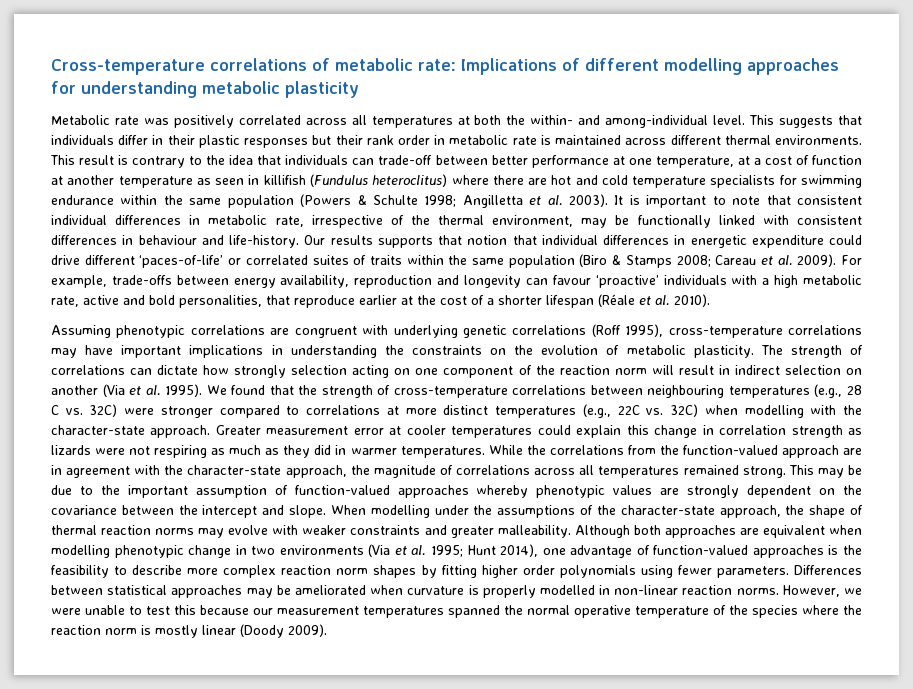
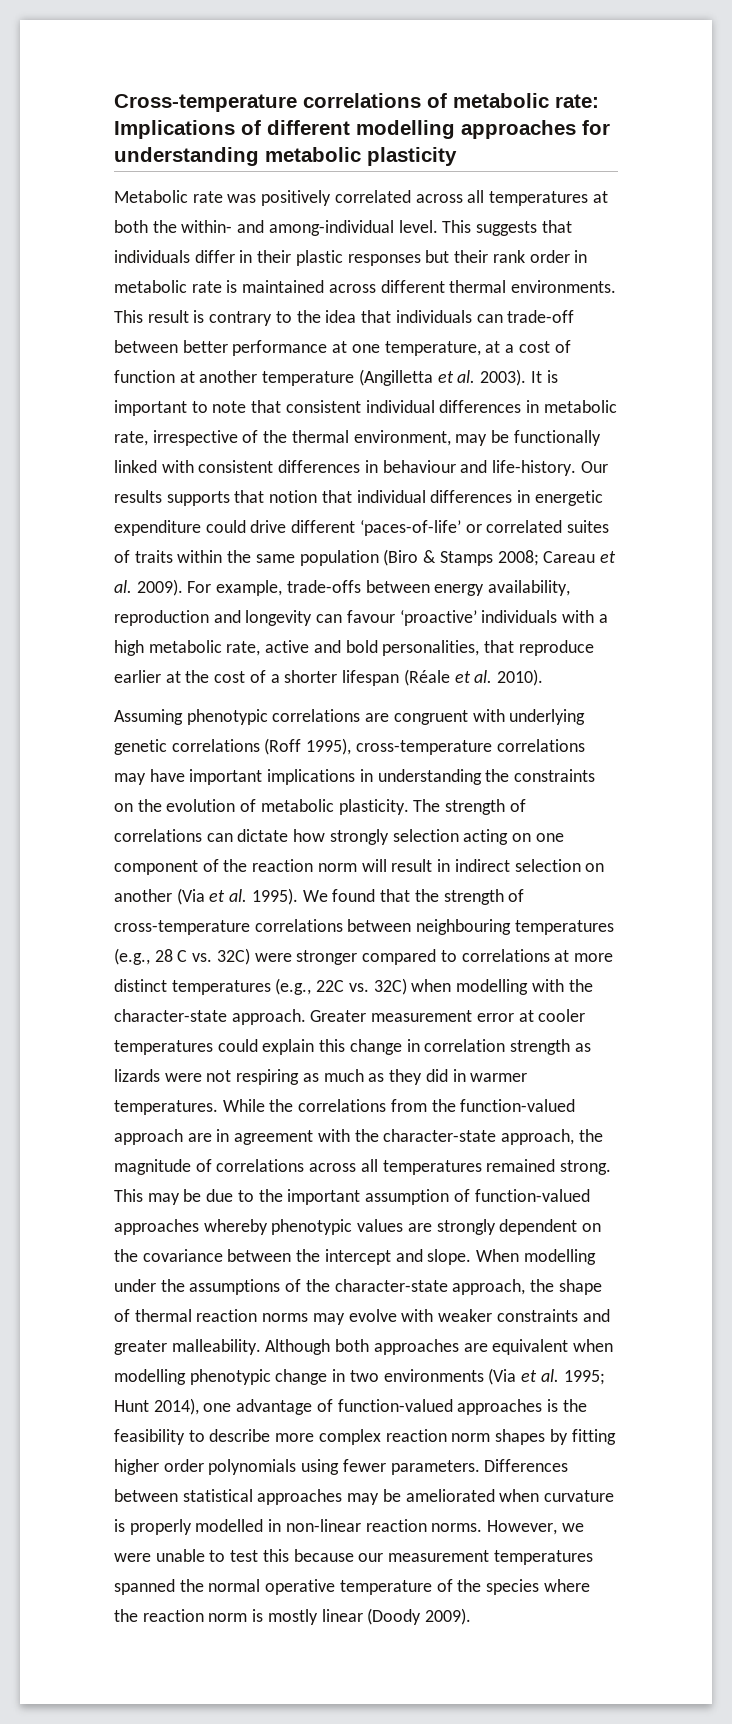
[196,174,863,188] [51,194,523,208] as seen in killifish (Fundulus heteroclitus) where there are hot and cold temperature specialists for swimming endurance within the same population (Powers & Schulte 1998; Angilletta -> [358,369,433,386] (Angilletta

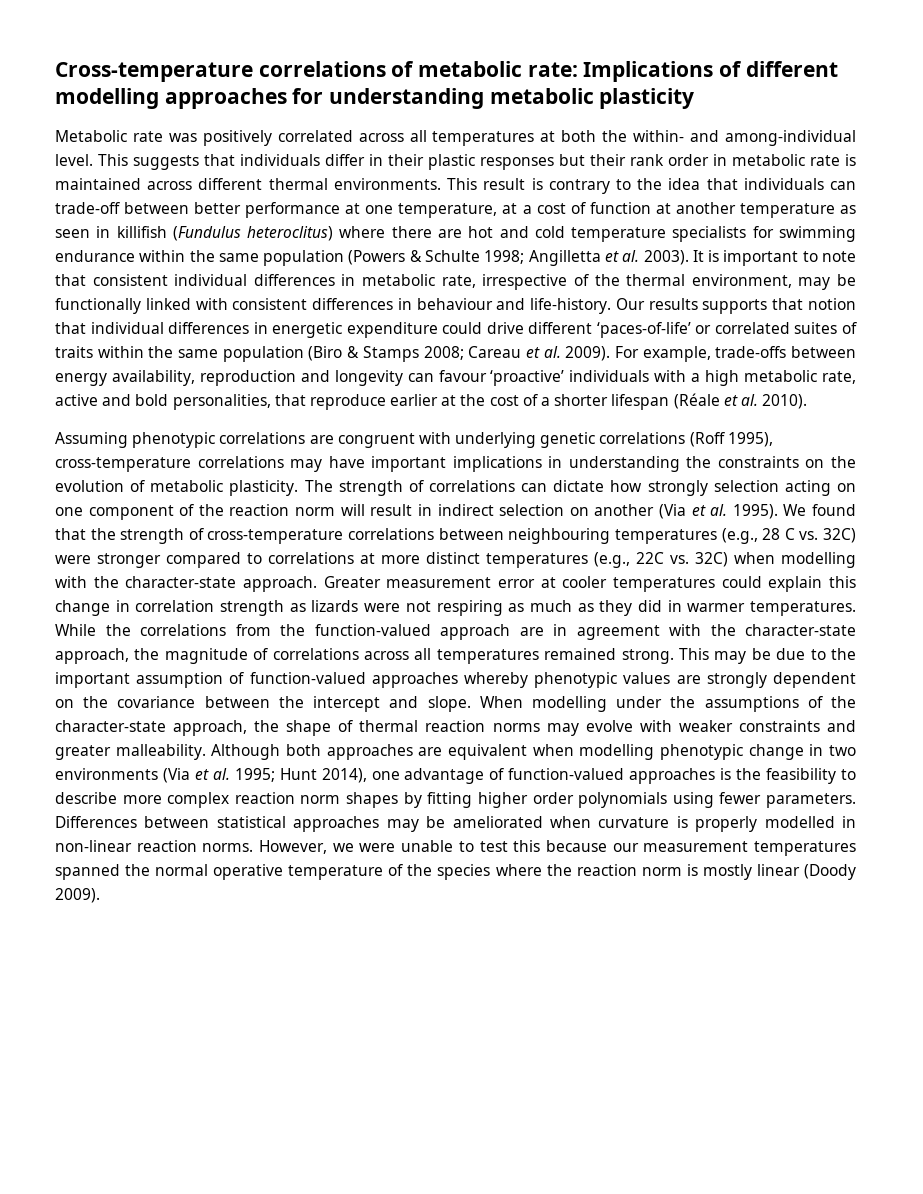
[358,369,433,386] (Angilletta -> [840,205,857,214] [55,226,857,242] [55,250,601,266] as seen in killifish (Fundulus heteroclitus) where there are hot and cold temperature specialists for swimming endurance within the same population (Powers & Schulte 1998; Angilletta

